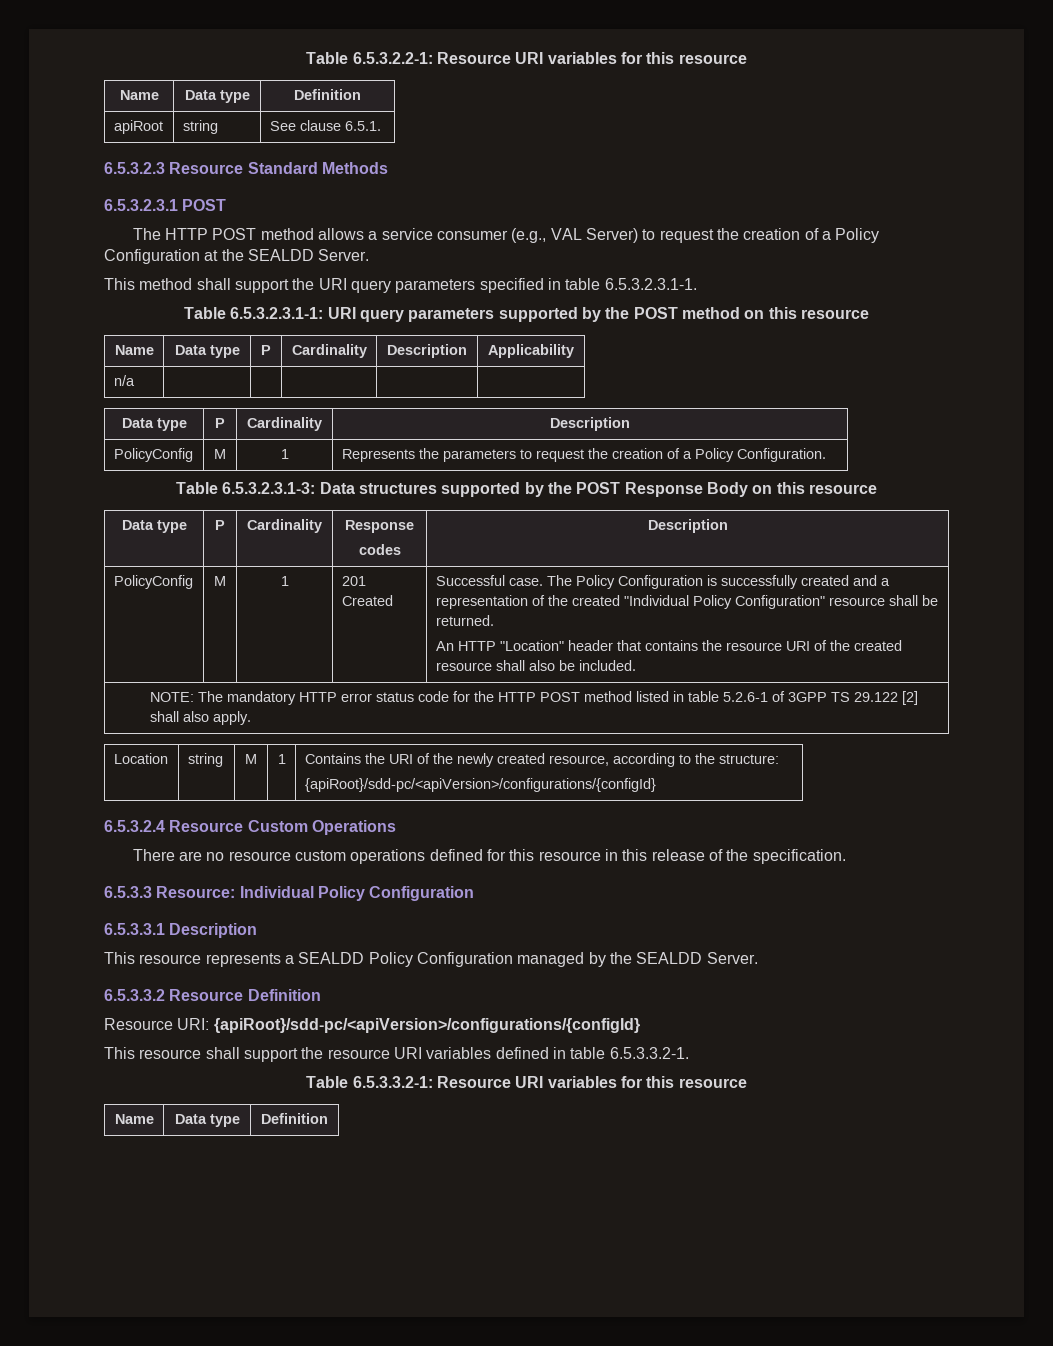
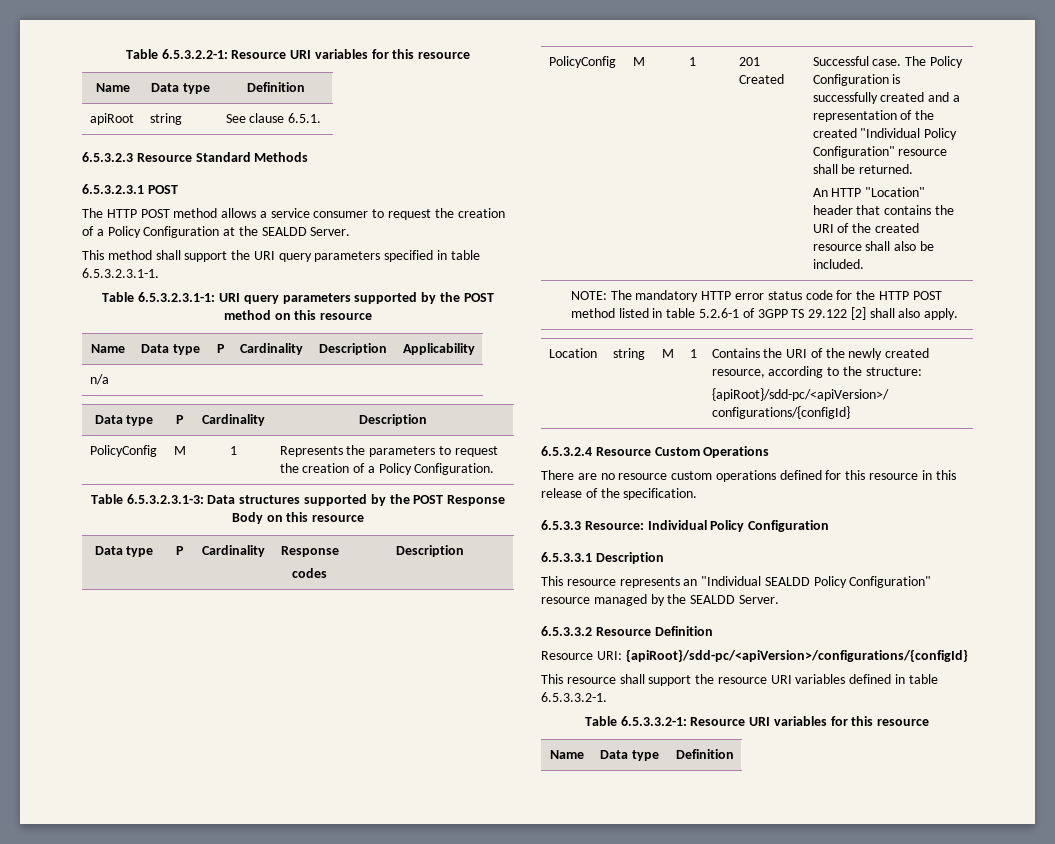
[511,228,638,243] (e.g., VAL Server) -> (369, 214) none
[725,642,782,651] resource -> (954, 210) none
[284,952,513,967] a SEALDD Policy Configuration -> [683,576,932,588] [541,597,590,604] an "Individual SEALDD Policy Configuration" resource

